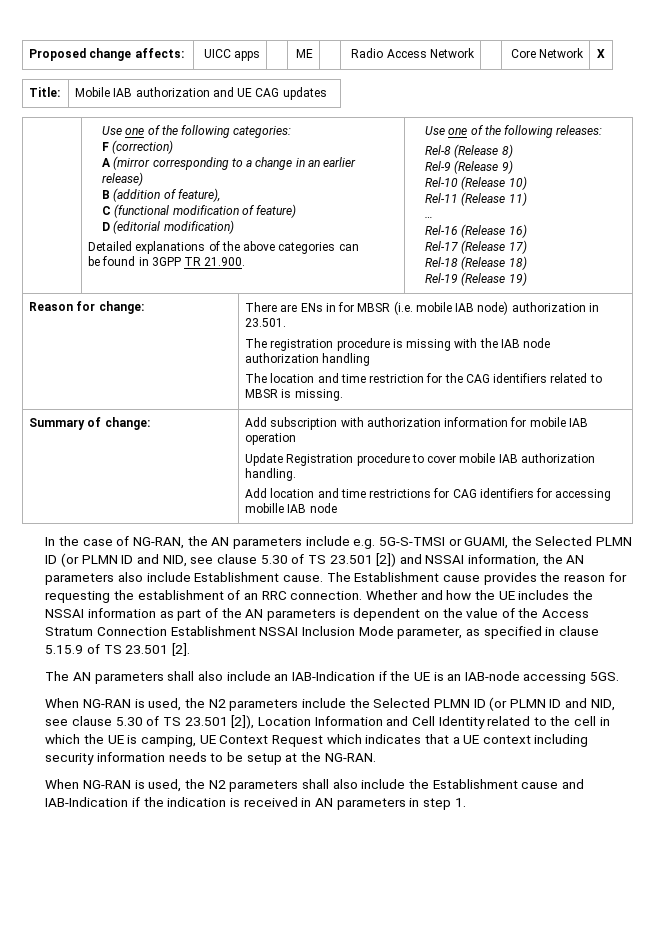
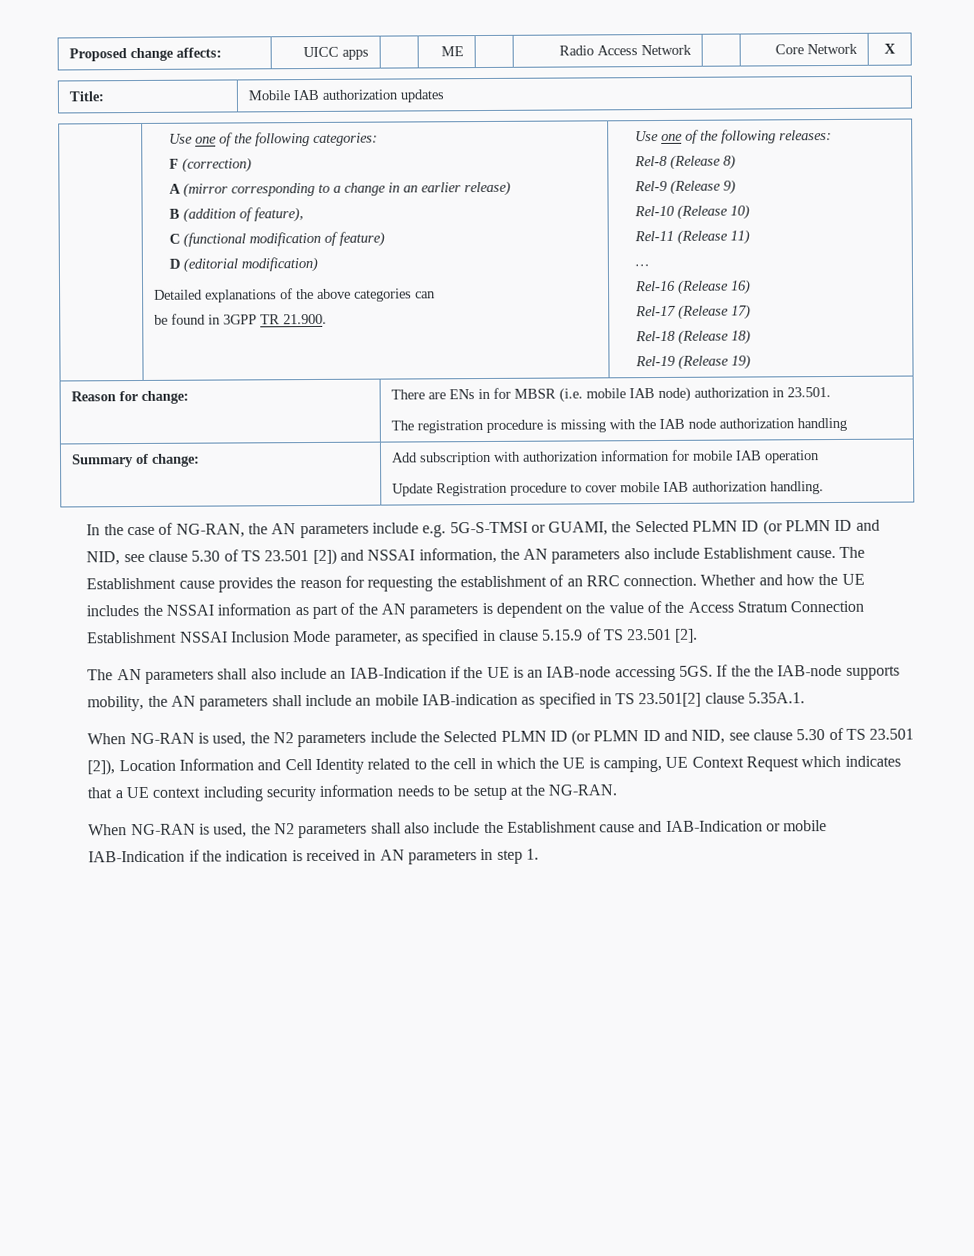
[212,87,280,97] and UE CAG -> (399, 94) none
[245,373,602,383] [245,389,343,401] // The location and time restriction for the CAG identifiers related to MBSR is missing. -> (848, 424) none
[245,488,612,501] [245,503,337,513] // Add location and time restrictions for CAG identifiers for accessing mobille IAB node -> (825, 488) none
(620, 676) none -> [716,664,900,680] [87,692,806,712] If the the IAB-node supports mobility, the AN parameters shall include an mobile IAB-indication as specified in TS 23.501[2] clause 5.35A.1.
(129, 802) none -> [766,820,828,832] [88,850,186,863] or mobile IAB-Indication

